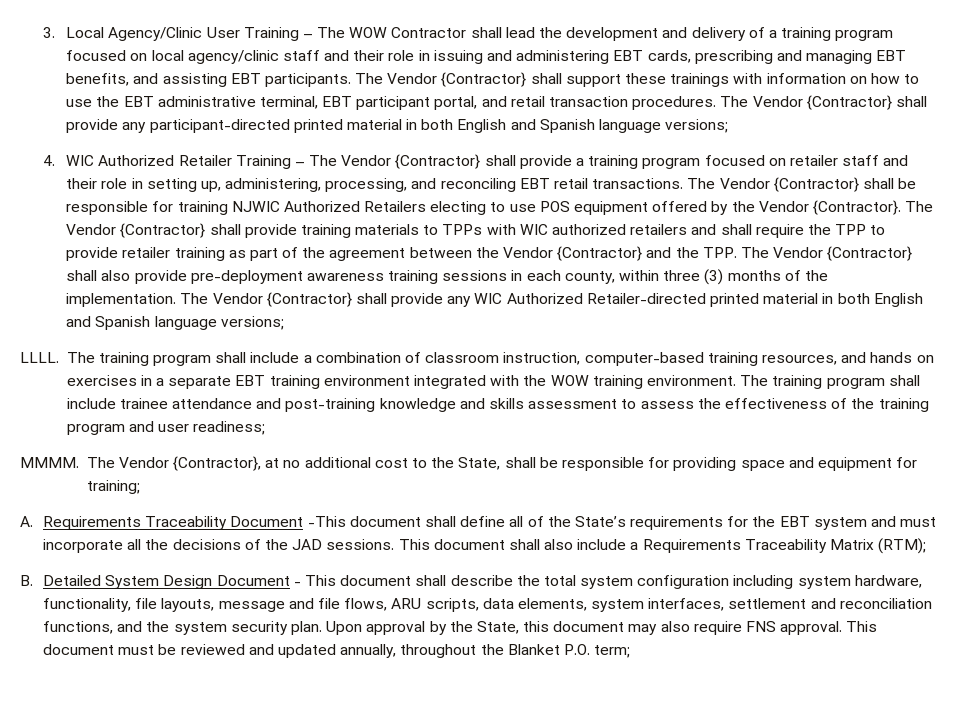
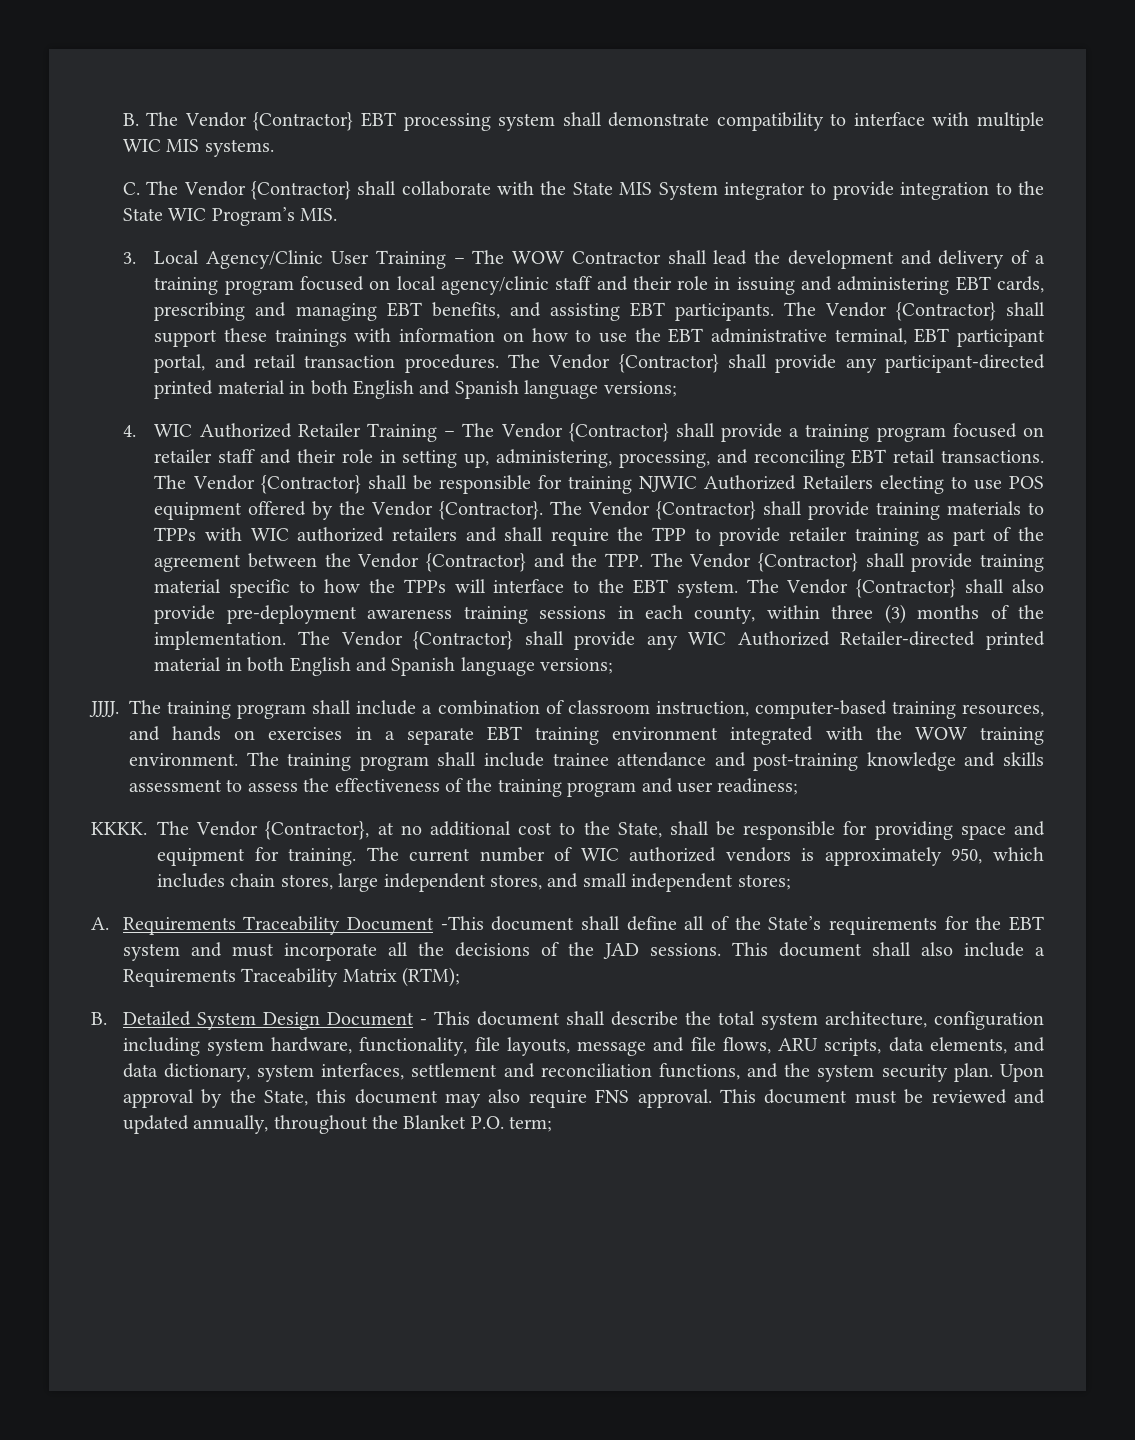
(43, 32) none -> [122,112,1044,131] [122,139,274,157] [122,181,1044,200] [122,207,337,226] B. The Vendor {Contractor} EBT processing system shall demonstrate compatibility to interface with multiple WIC MIS systems. // C. The Vendor {Contractor} shall collaborate with the State MIS System integrator to provide integration to the State WIC Program’s MIS. //
(98, 275) none -> [911,553,1044,572] [154,579,1005,598] provide training material specific to how the TPPs will interface to the EBT system. The Vendor {Contractor} shall
[20,352,59,363] LLLL. -> [89,701,119,717] JJJJ.
[20,457,79,468] MMMM. -> [91,822,147,835] KKKK.
[86,480,140,494] training; -> [288,847,1044,866] [157,873,791,892] training. The current number of WIC authorized vendors is approximately 950, which includes chain stores, large independent stores, and small independent stores;
(634, 582) none -> [824,1011,927,1028] architecture,
(587, 604) none -> [1013,1037,1045,1052] [122,1063,250,1082] and data dictionary,

